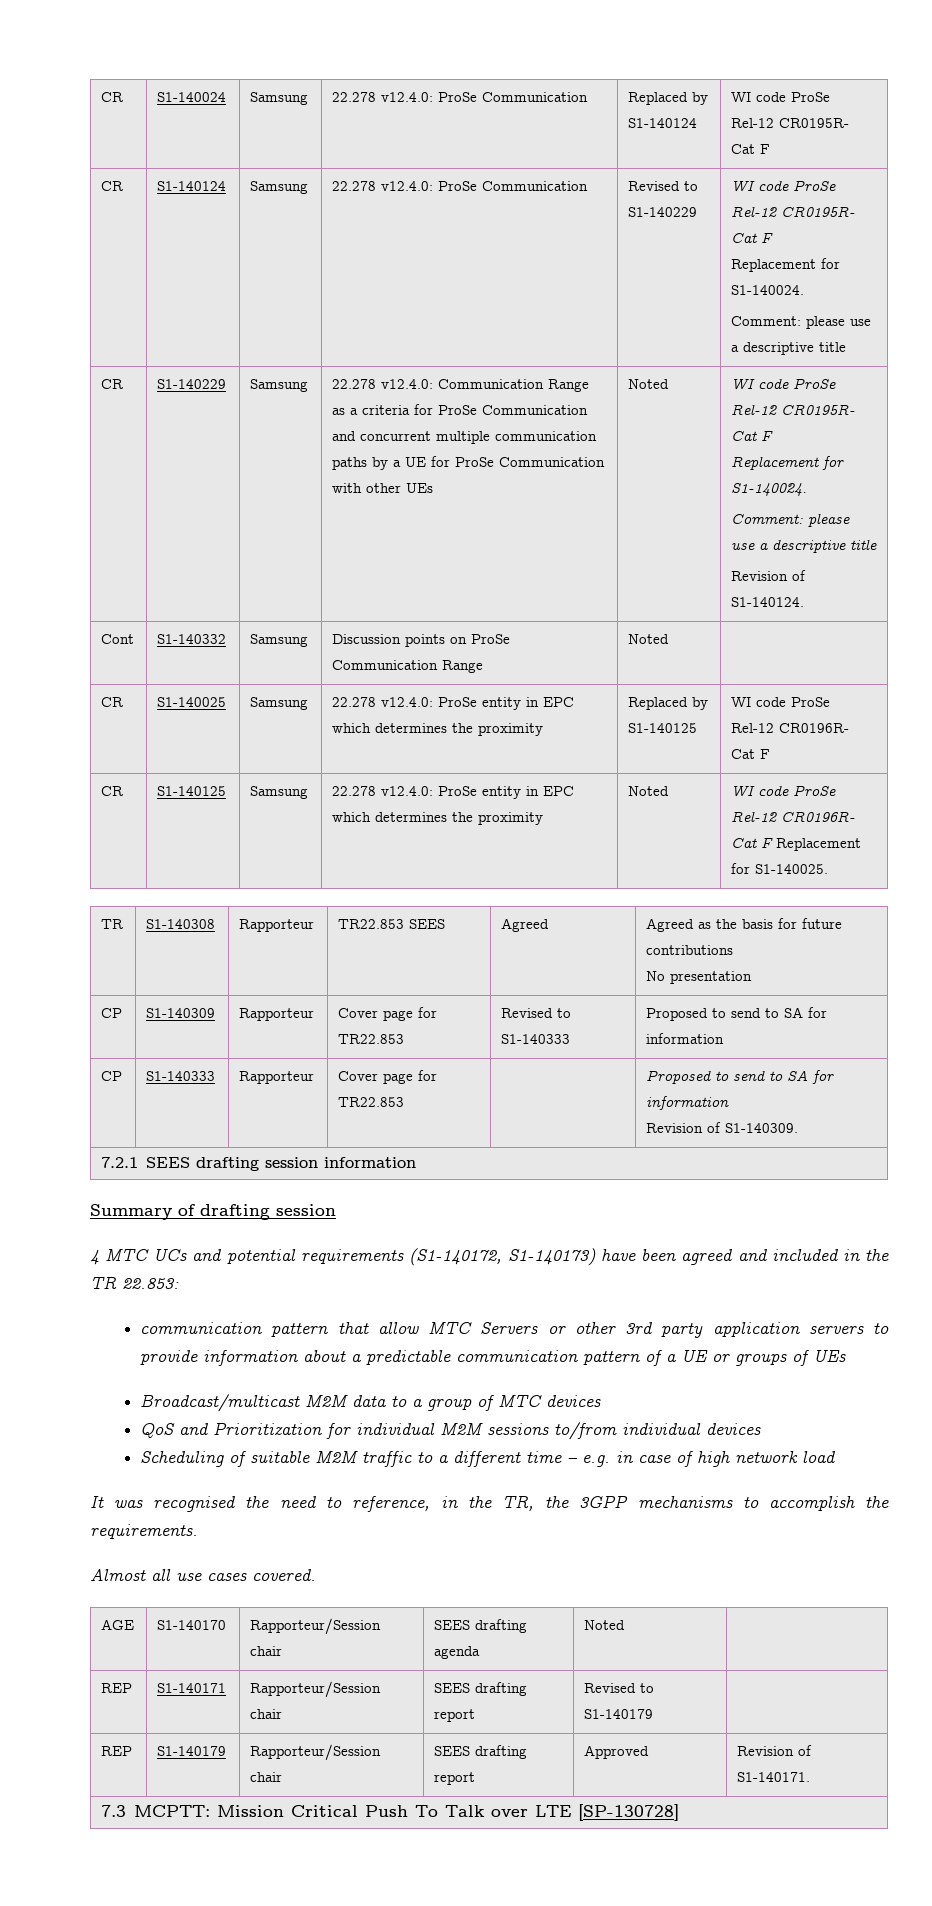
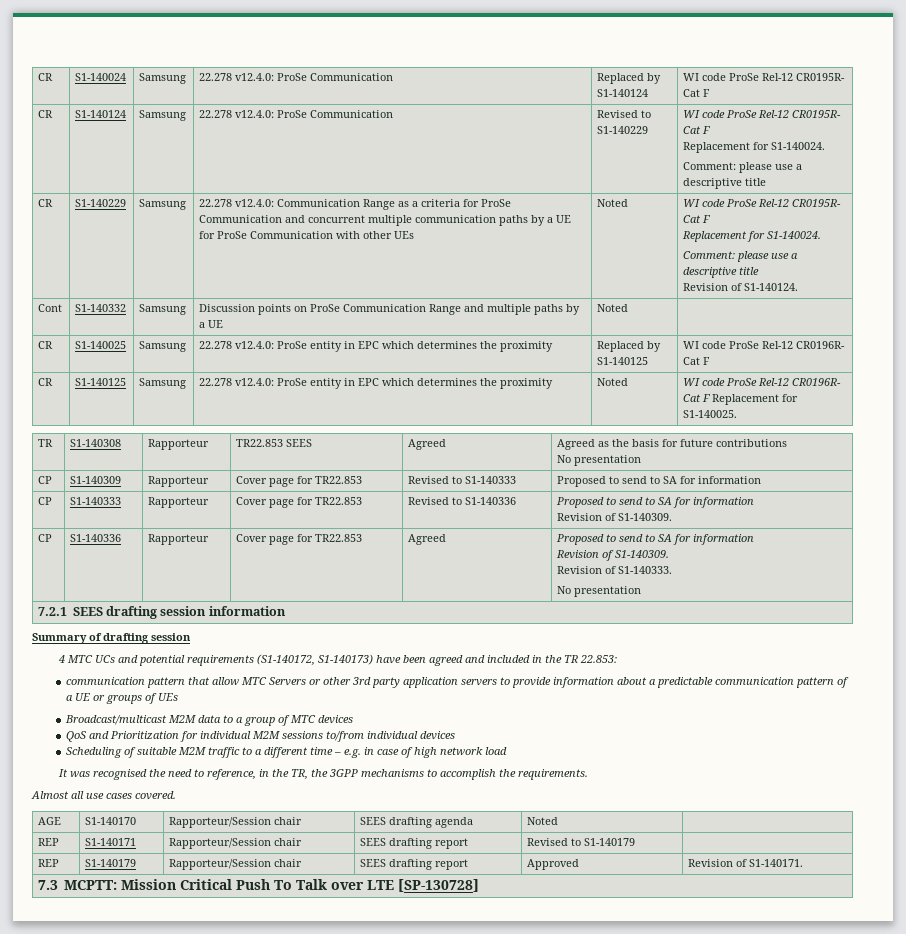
(484, 666) none -> [464,304,581,315] [199,320,224,328] and multiple paths by a UE
(405, 1102) none -> [408,497,517,505] Revised to S1-140336
(799, 1128) none -> [38,534,53,542] [70,534,122,542] [148,534,210,545] [236,534,363,545] [408,534,447,545] [556,534,755,545] [556,550,670,561] [557,566,673,574] [557,586,642,597] // CP | S1-140336 | Rapporteur | Cover page for TR22.853 | Agreed | Proposed to send to SA for information // Revision of S1-140309. // Revision of S1-140333. // No presentation

